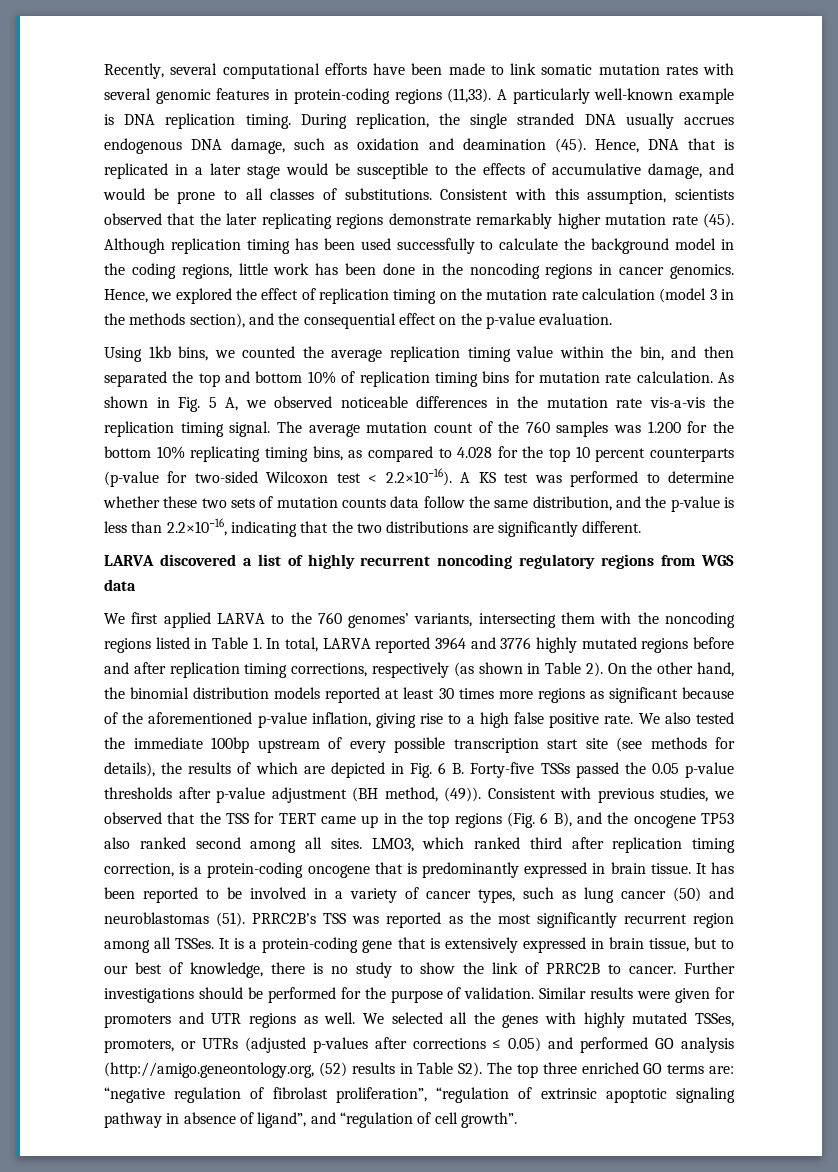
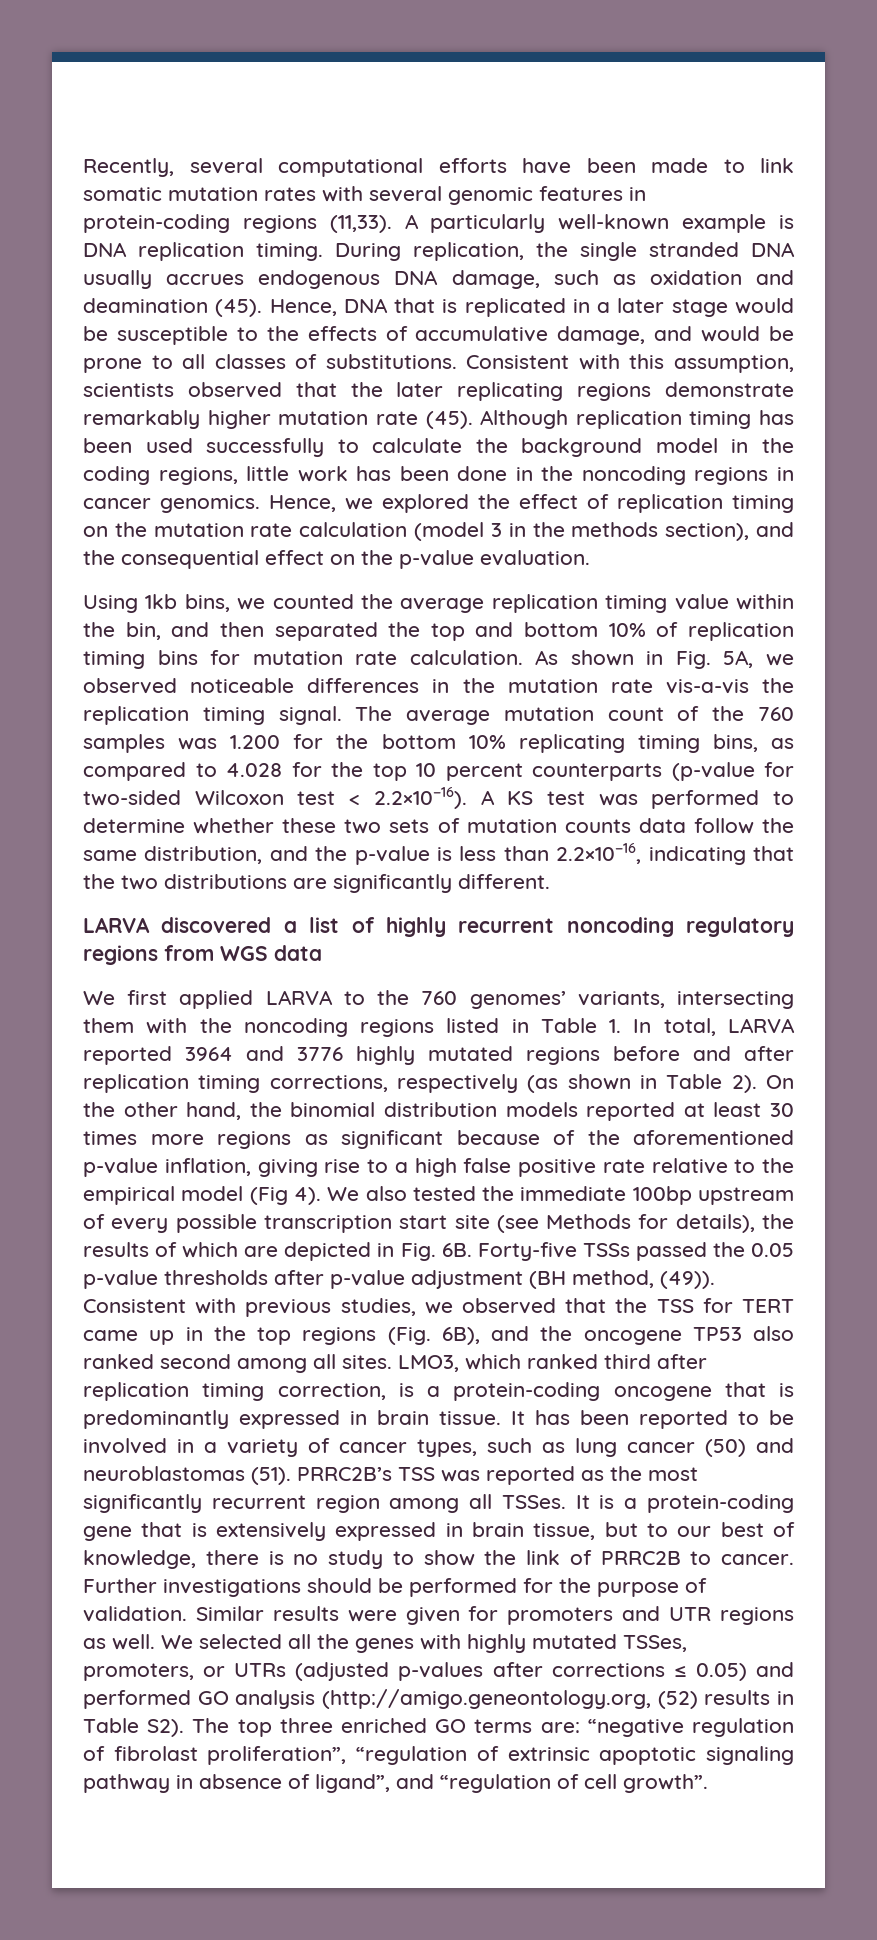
[208,397,238,411] 5 A, -> [723,650,754,668] 5A,
[604,714,634,724] rate. -> [602,1158,794,1174] [83,1186,321,1205] rate relative to the empirical model (Fig 4).
[650,737,707,749] methods -> [546,1214,632,1229] Methods
[438,762,465,774] 6 B. -> [441,1243,472,1257] 6B.
[540,812,572,827] 6 B), -> [441,1327,480,1345] 6B),

